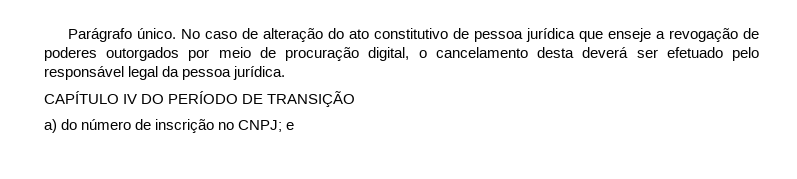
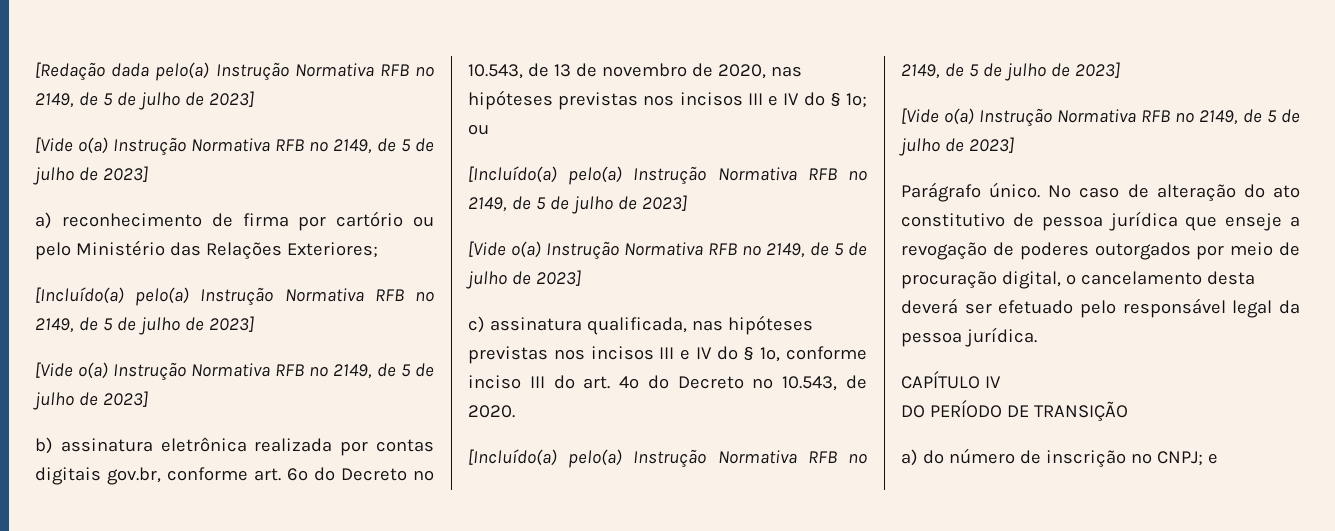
(68, 35) none -> [35,62,434,81] [35,91,254,110] [35,137,434,156] [33,166,148,185] [35,211,434,231] [35,240,378,260] [35,287,434,306] [35,316,254,335] [35,362,434,381] [33,391,148,410] [35,437,434,456] [35,467,434,485] [468,63,802,79] [468,90,867,110] [468,124,489,135] [468,166,867,185] [468,195,687,214] [468,241,867,260] [466,270,581,289] [468,315,813,335] [468,346,867,364] [468,375,867,391] [468,405,515,418] [468,449,867,468] [901,62,1120,81] [901,108,1300,127] [899,137,1014,156] [Redação dada pelo(a) Instrução Normativa RFB nº 2149, de 5 de julho de 2023] // [Vide o(a) Instrução Normativa RFB nº 2149, de 5 de julho de 2023] // a) reconhecimento de firma por cartório ou pelo Ministério das Relações Exteriores; // [Incluído(a) pelo(a) Instrução Normativa RFB nº 2149, de 5 de julho de 2023] // [Vide o(a) Instrução Normativa RFB nº 2149, de 5 de julho de 2023] // b) assinatura eletrônica realizada por contas digitais gov.br, conforme art. 6º do Decreto nº 10.543, de 13 de novembro de 2020, nas hipóteses previstas nos incisos III e IV do § 1º; ou // [Incluído(a) pelo(a) Instrução Normativa RFB nº 2149, de 5 de julho de 2023] // [Vide o(a) Instrução Normativa RFB nº 2149, de 5 de julho de 2023] // c) assinatura qualificada, nas hipóteses previstas nos incisos III e IV do § 1º, conforme inciso III do art. 4º do Decreto nº 10.543, de 2020. // [Incluído(a) pelo(a) Instrução Normativa RFB nº 2149, de 5 de julho de 2023] // [Vide o(a) Instrução Normativa RFB nº 2149, de 5 de julho de 2023] //
(138, 99) none -> (1001, 382) //

